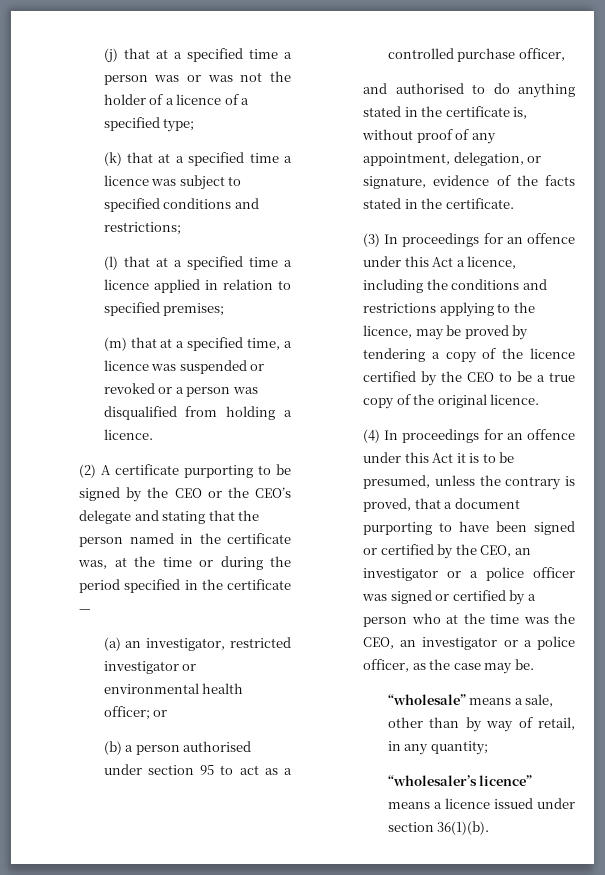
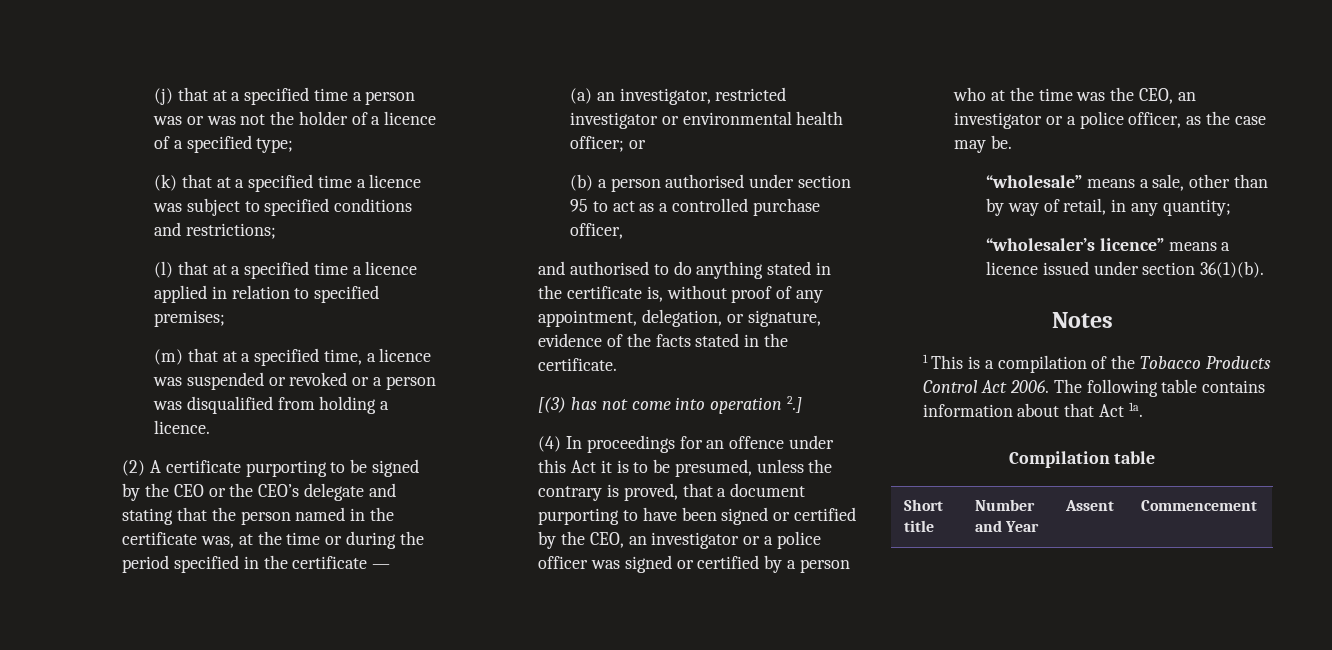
[363,233,575,247] [363,256,517,269] [363,279,547,293] [363,302,535,317] [363,325,529,340] [363,348,575,363] [363,371,575,386] [363,394,540,409] (3) In proceedings for an offence under this Act a licence, including the conditions and restrictions applying to the licence, may be proved by tendering a copy of the licence certified by the CEO to be a true copy of the original licence. -> [538,396,802,414] [(3) has not come into operation 2.]
(490, 828) none -> [1051,312,1113,328] [922,354,1271,373] [922,379,1266,397] [922,402,1143,417] [1008,451,1156,468] [904,499,944,511] [904,520,935,532] [975,499,1036,511] [975,520,1040,532] [1065,500,1115,511] [1141,500,1258,511] // Notes // 1 This is a compilation of the Tobacco Products Control Act 2006. The following table contains information about that Act 1a. // Compilation table // Short title | Number and Year | Assent | Commencement

